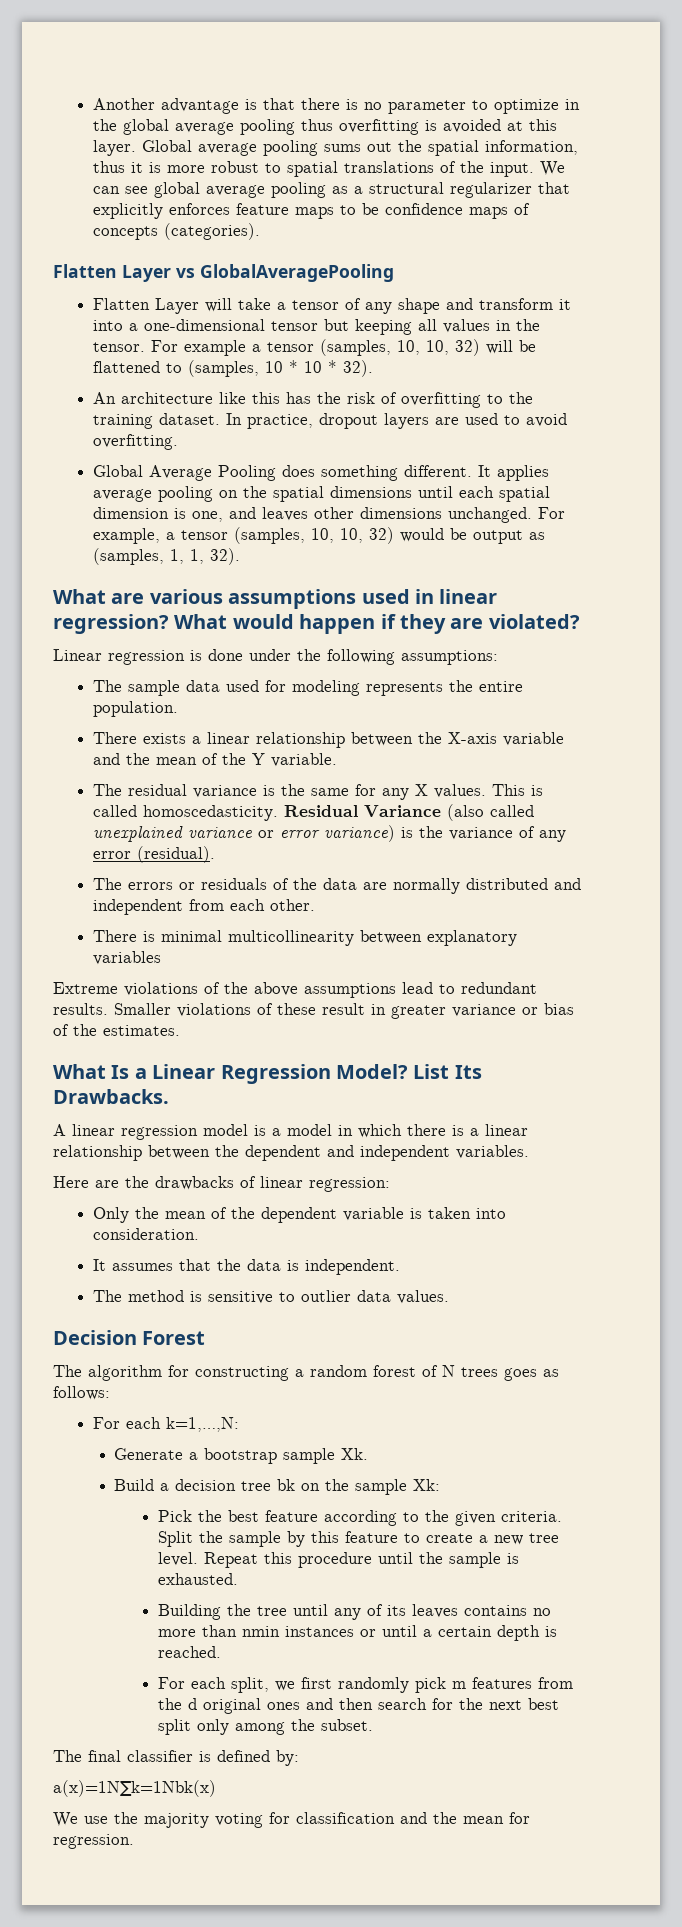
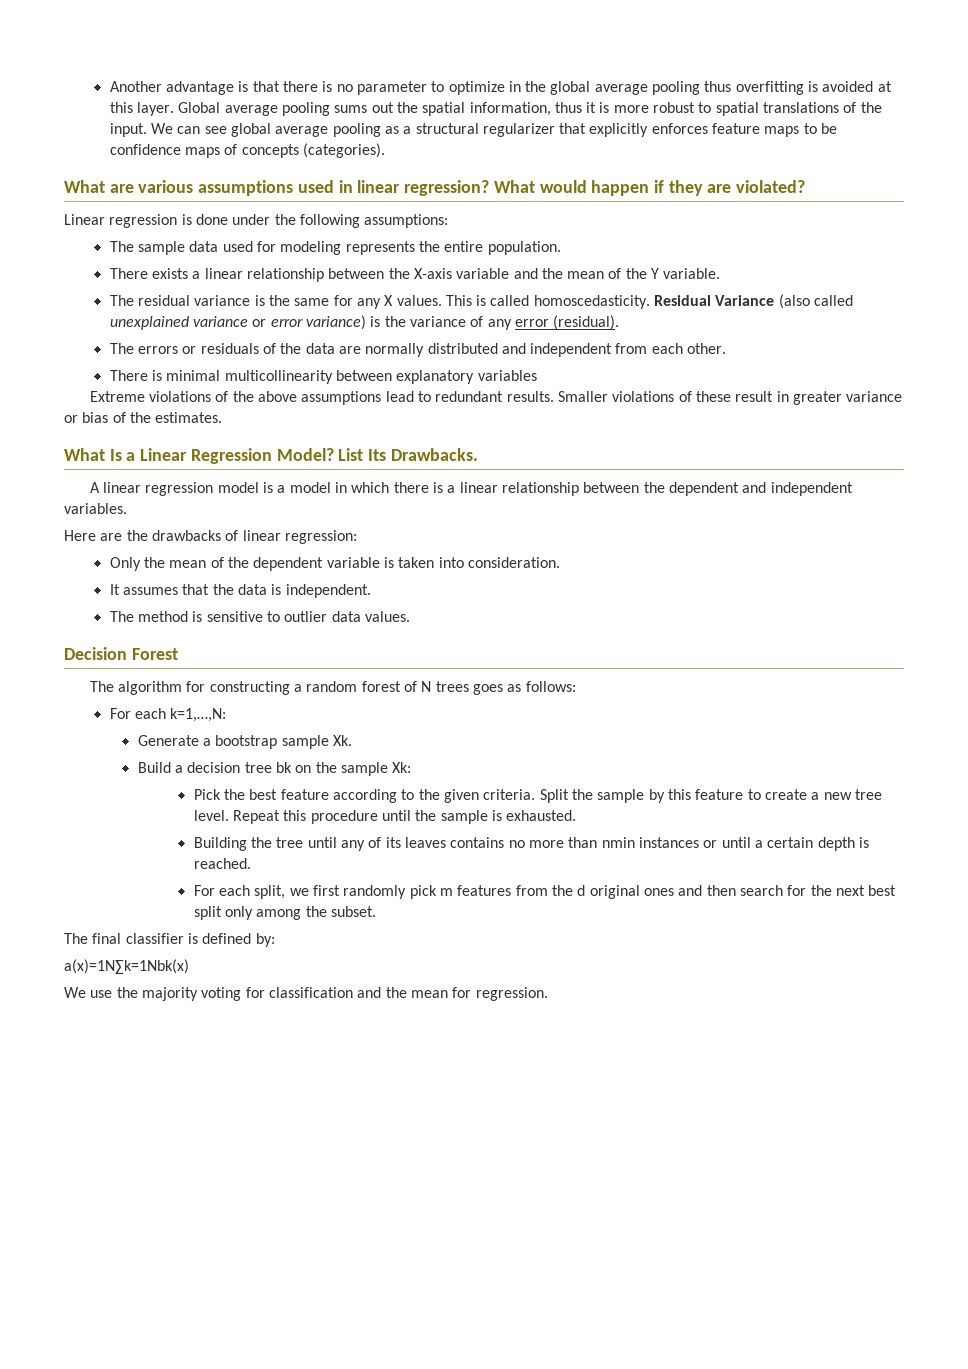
[53,264,394,282] [92,298,571,314] [92,319,540,335] [92,339,536,356] [92,360,373,377] [92,392,533,408] [92,413,567,429] [92,434,178,450] [92,465,549,481] [92,486,550,502] [92,507,565,523] [92,527,545,544] [92,548,240,565] // Flatten Layer vs GlobalAveragePooling // Flatten Layer will take a tensor of any shape and transform it into a one-dimensional tensor but keeping all values in the tensor. For example a tensor (samples, 10, 10, 32) will be flattened to (samples, 10 * 10 * 32). // An architecture like this has the risk of overfitting to the training dataset. In practice, dropout layers are used to avoid overfitting. // Global Average Pooling does something different. It applies average pooling on the spatial dimensions until each spatial dimension is one, and leaves other dimensions unchanged. For example, a tensor (samples, 10, 10, 32) would be output as (samples, 1, 1, 32). -> (385, 150) none

